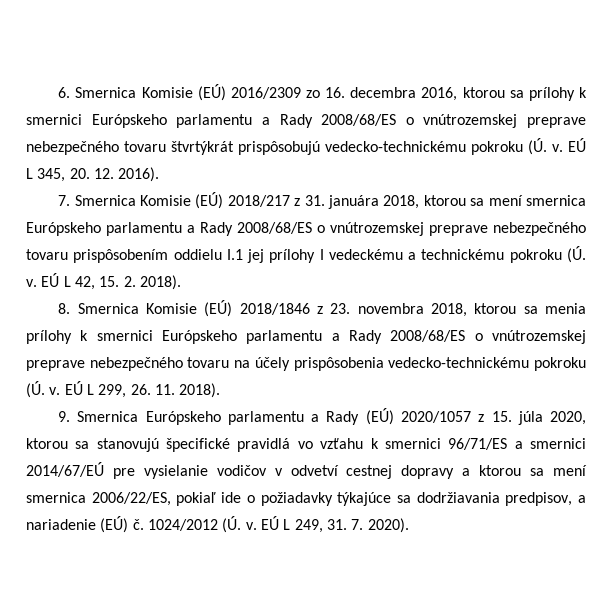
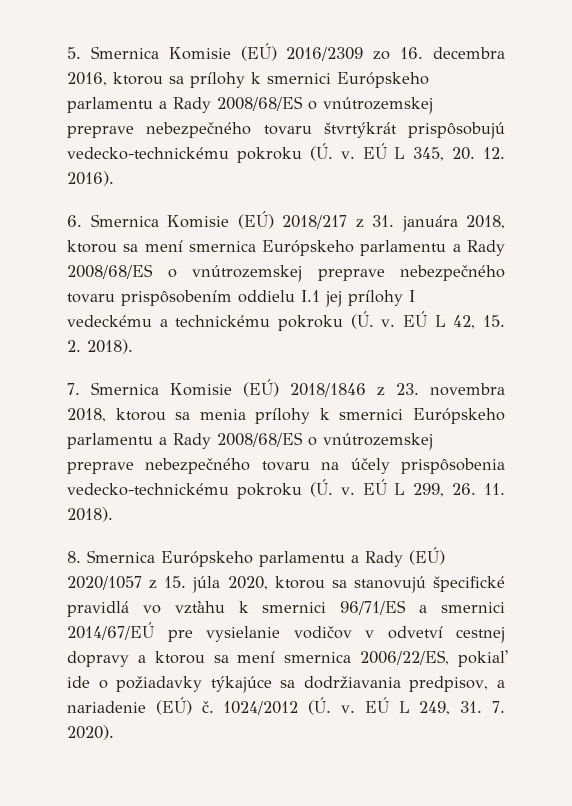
[58,87,71,98] 6. -> [67,47,81,59] 5.
[58,195,71,206] 7. -> [67,215,82,227] 6.
[58,303,71,314] 8. -> [67,383,80,395] 7.
[58,411,71,422] 9. -> [67,551,81,563] 8.

